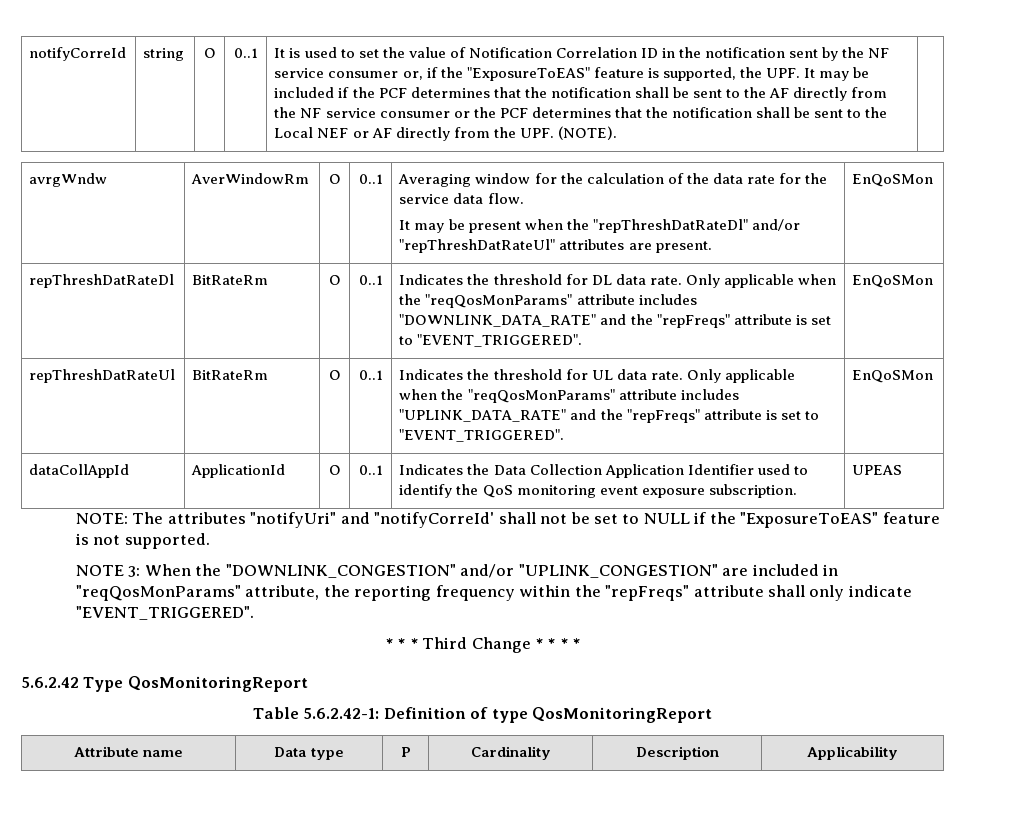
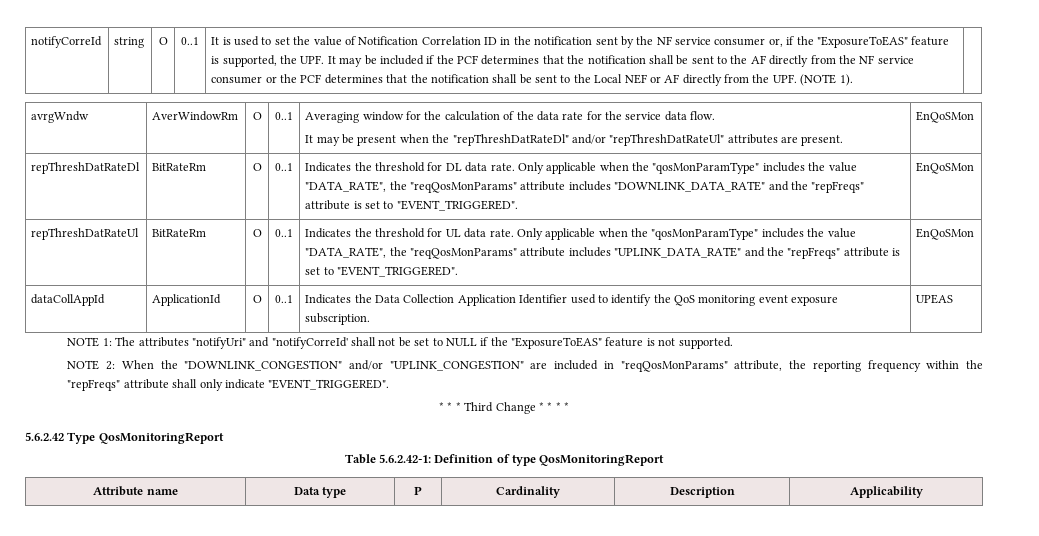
[557,126,617,140] (NOTE). -> [800,74,853,86] (NOTE 1).
(422, 299) none -> [652,162,857,174] [305,181,407,192] "qosMonParamType" includes the value "DATA_RATE", the
(464, 394) none -> [651,228,856,240] [305,247,407,258] "qosMonParamType" includes the value "DATA_RATE", the
[75,513,128,524] NOTE: -> [67,337,112,347] NOTE 1:
[128,566,141,577] 3: -> [106,361,116,370] 2:

